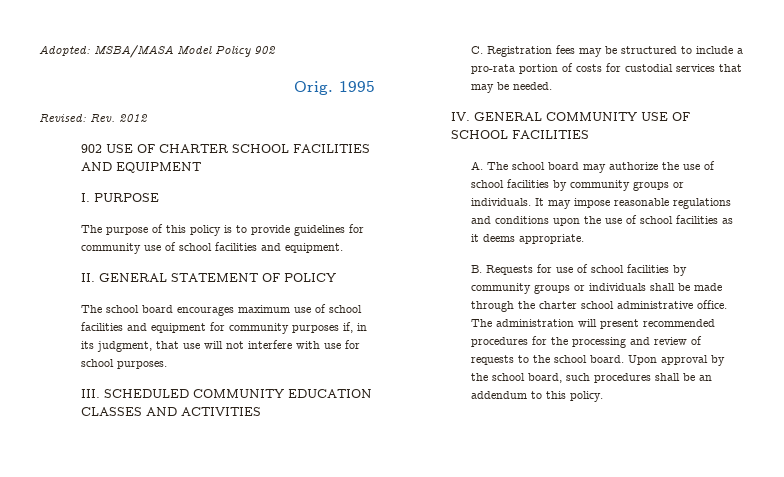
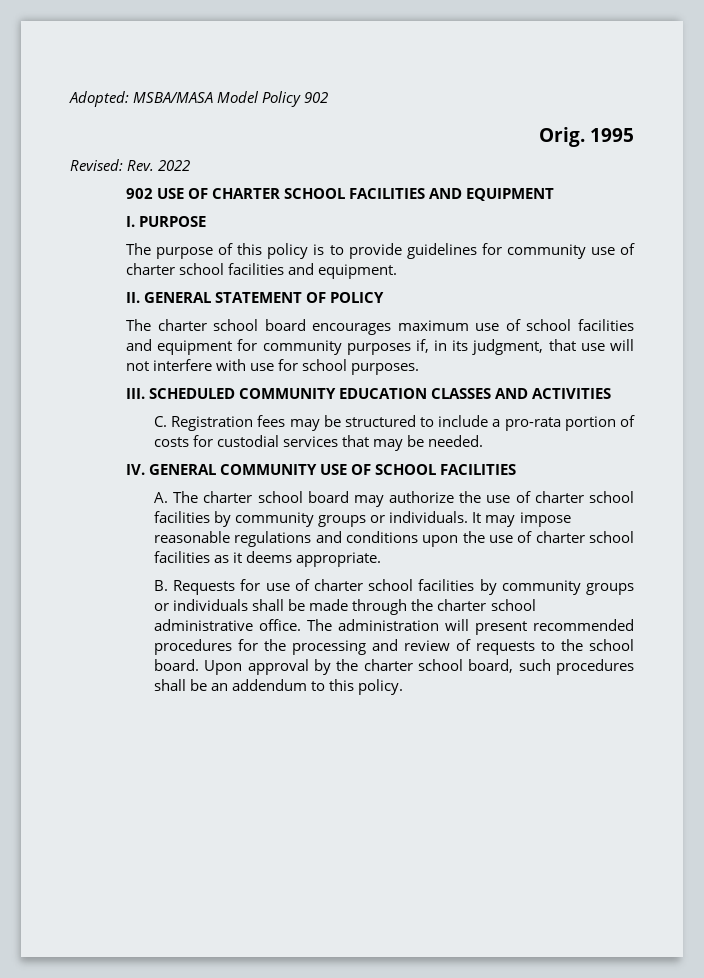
[119,114,148,122] 2012 -> [158,160,191,171] 2022
(176, 246) none -> [126,263,176,275] charter
(102, 309) none -> [157,319,207,331] charter
(509, 166) none -> [203,491,253,503] charter
(716, 165) none -> [534,491,584,503] charter
(638, 219) none -> [535,531,585,543] charter
(589, 268) none -> [314,579,364,591] charter
(489, 377) none -> [363,659,413,671] charter

